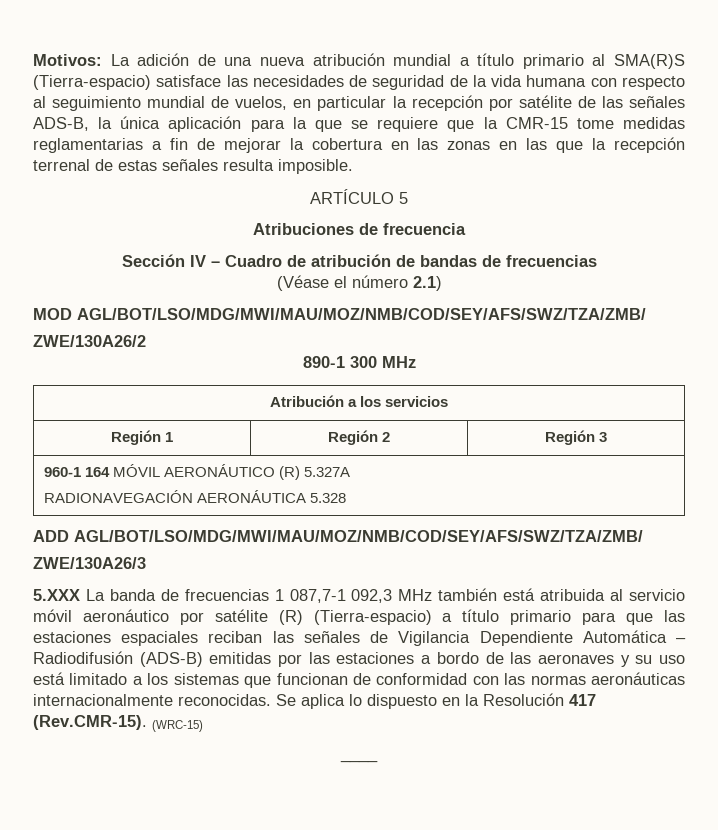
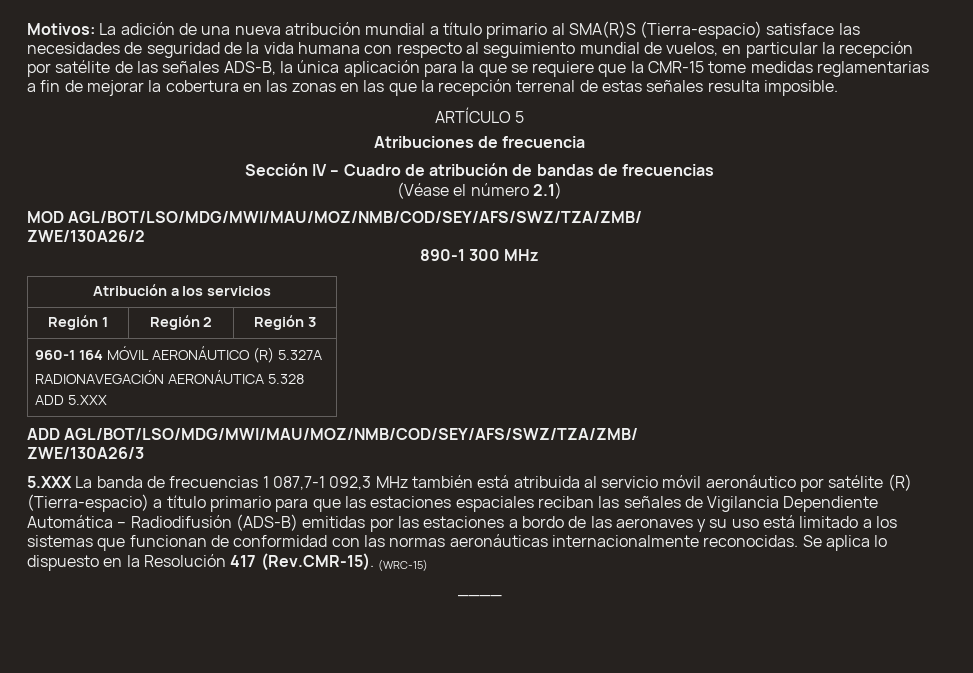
(346, 498) none -> [35,395,107,405] // ADD 5.XXX

